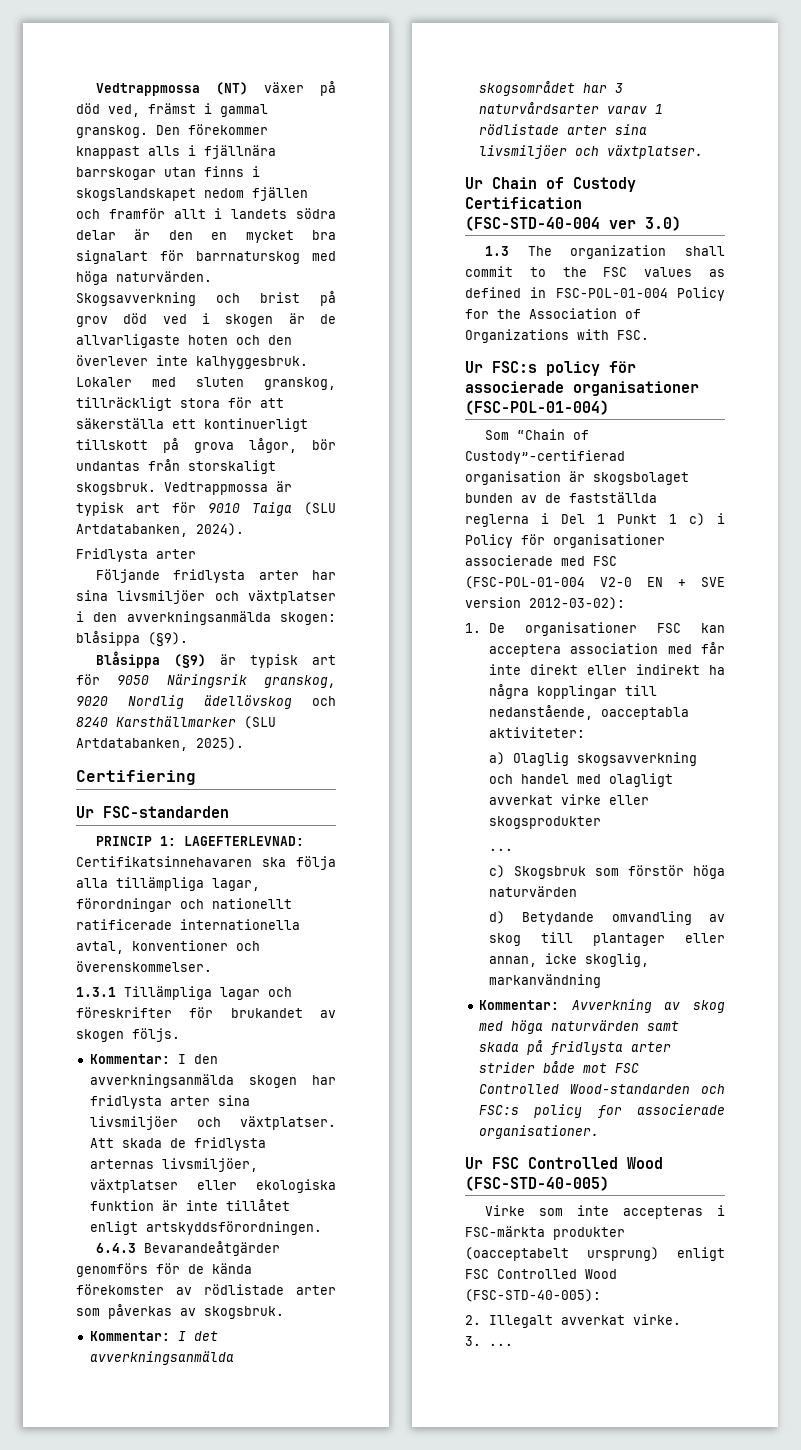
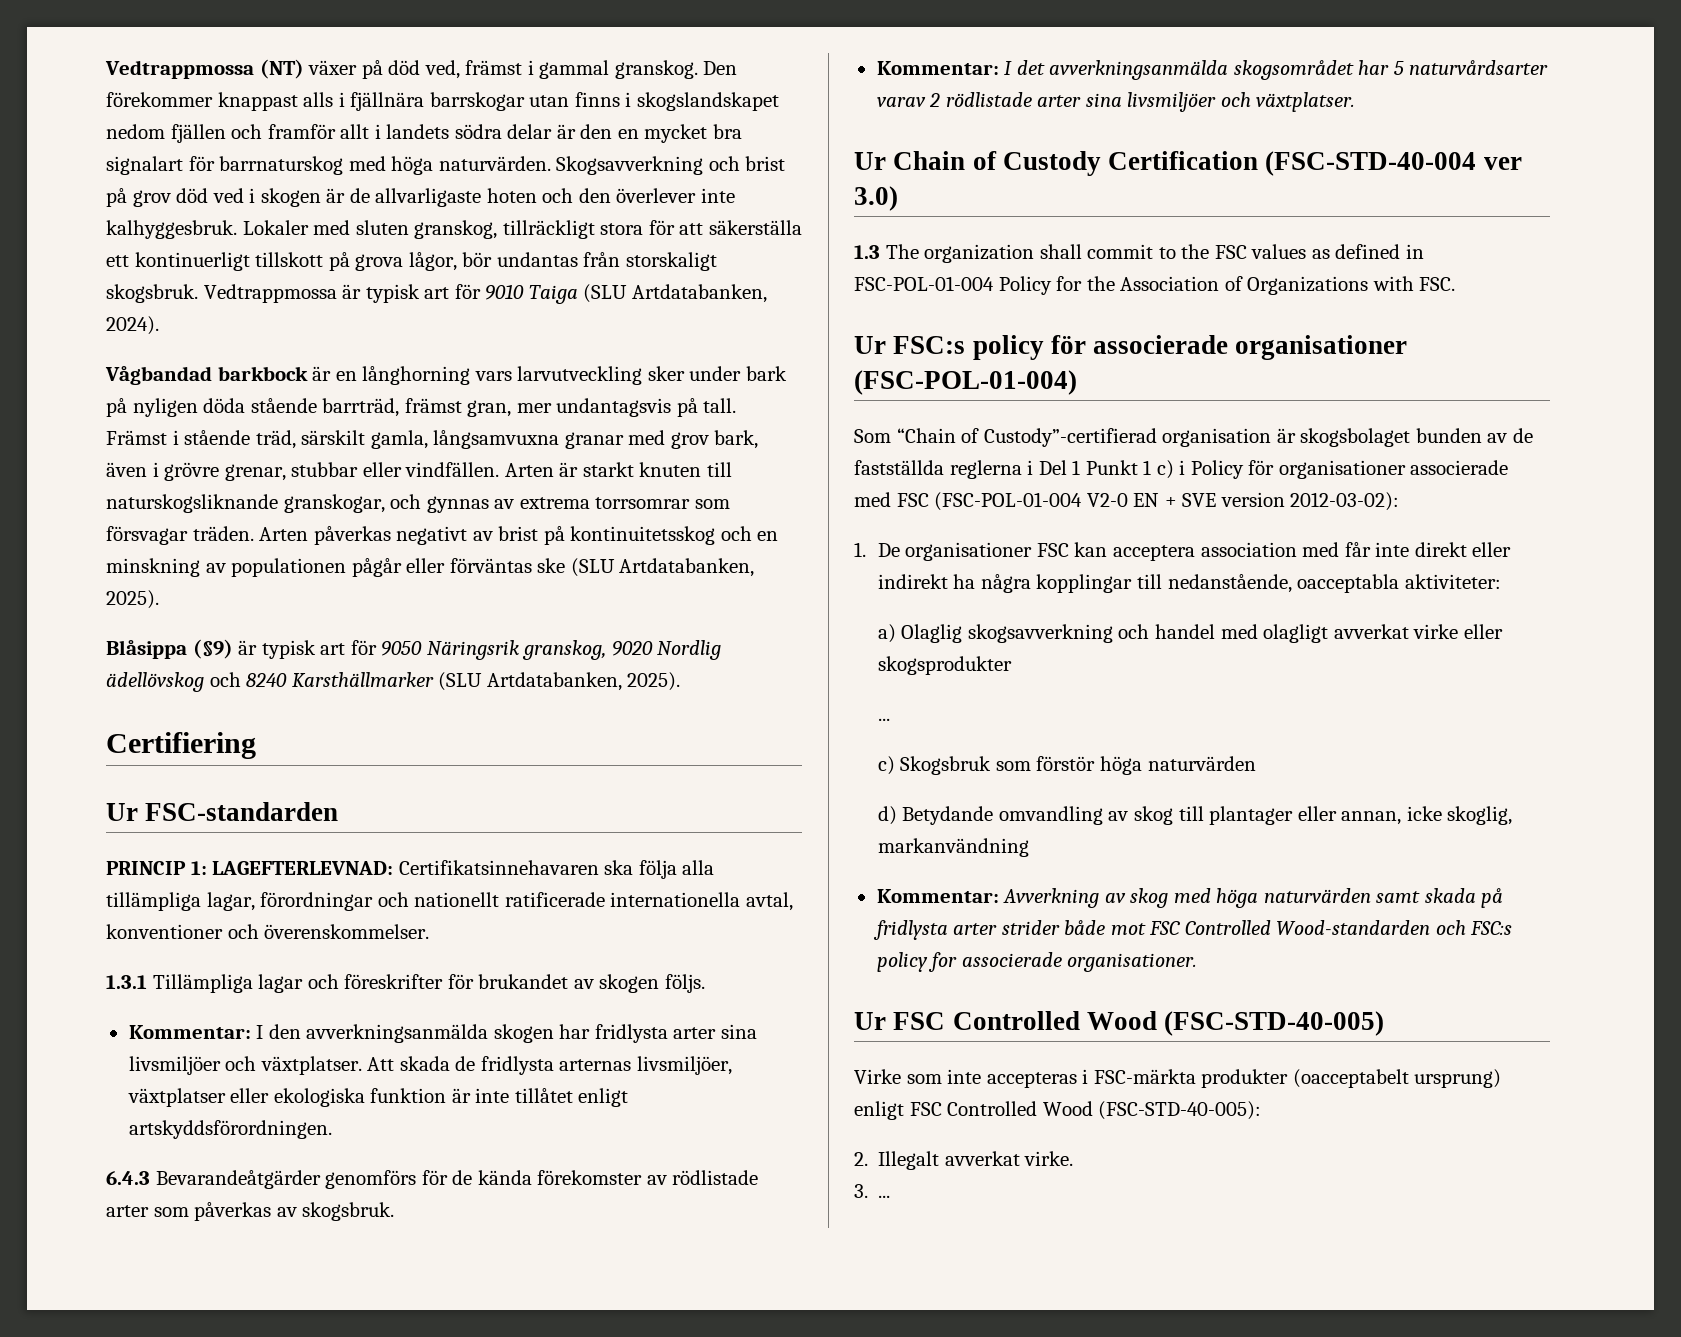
[76,548,196,562] [96,569,336,583] [76,590,336,604] [76,611,336,625] [76,631,188,647] Fridlysta arter // Följande fridlysta arter har sina livsmiljöer och växtplatser i den avverkningsanmälda skogen: blåsippa (§9). -> [105,366,787,385] [106,398,737,417] [106,430,759,449] [106,462,732,481] [106,494,730,513] [106,526,779,545] [106,558,755,577] [106,590,159,609] Vågbandad barkbock är en långhorning vars larvutveckling sker under bark på nyligen döda stående barrträd, främst gran, mer undantagsvis på tall. Främst i stående träd, särskilt gamla, långsamvuxna granar med grov bark, även i grövre grenar, stubbar eller vindfällen. Arten är starkt knuten till naturskogsliknande granskogar, och gynnas av extrema torrsomrar som försvagar träden. Arten påverkas negativt av brist på kontinuitetsskog och en minskning av populationen pågår eller förväntas ske (SLU Artdatabanken, 2025).
[614,83,623,93] 3 -> [1393,61,1404,75] 5
[654,104,663,114] 1 -> [929,93,941,107] 2

